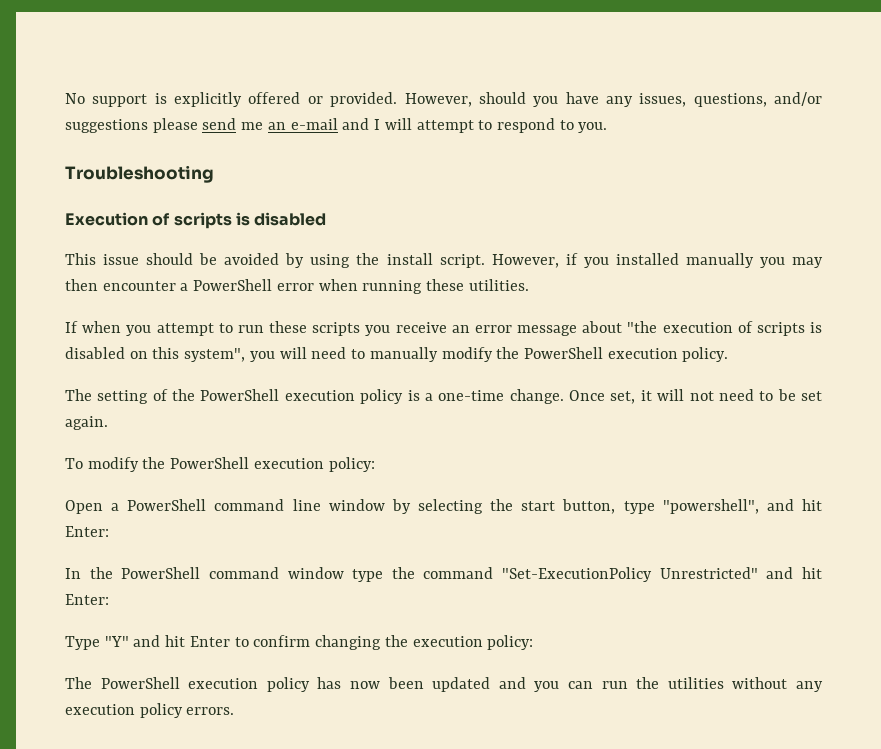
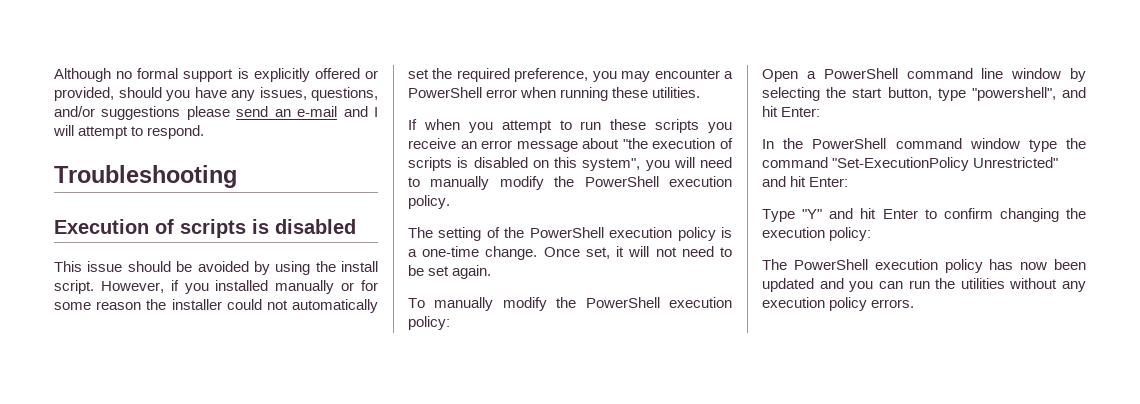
[65,93,85,104] No -> [54,68,179,82] Although no formal
[330,92,472,107] provided. However, -> [54,87,114,101] provided,
[241,122,264,130] me -> (269, 111) none
[496,118,608,133] respond to you. -> [147,125,205,139] respond.
(754, 260) none -> [341,280,378,291] [54,299,378,313] [408,68,589,82] or for some reason the installer could not automatically set the required preference,
[65,279,98,291] then -> (651, 76) none
(83, 463) none -> [434,297,494,311] manually

